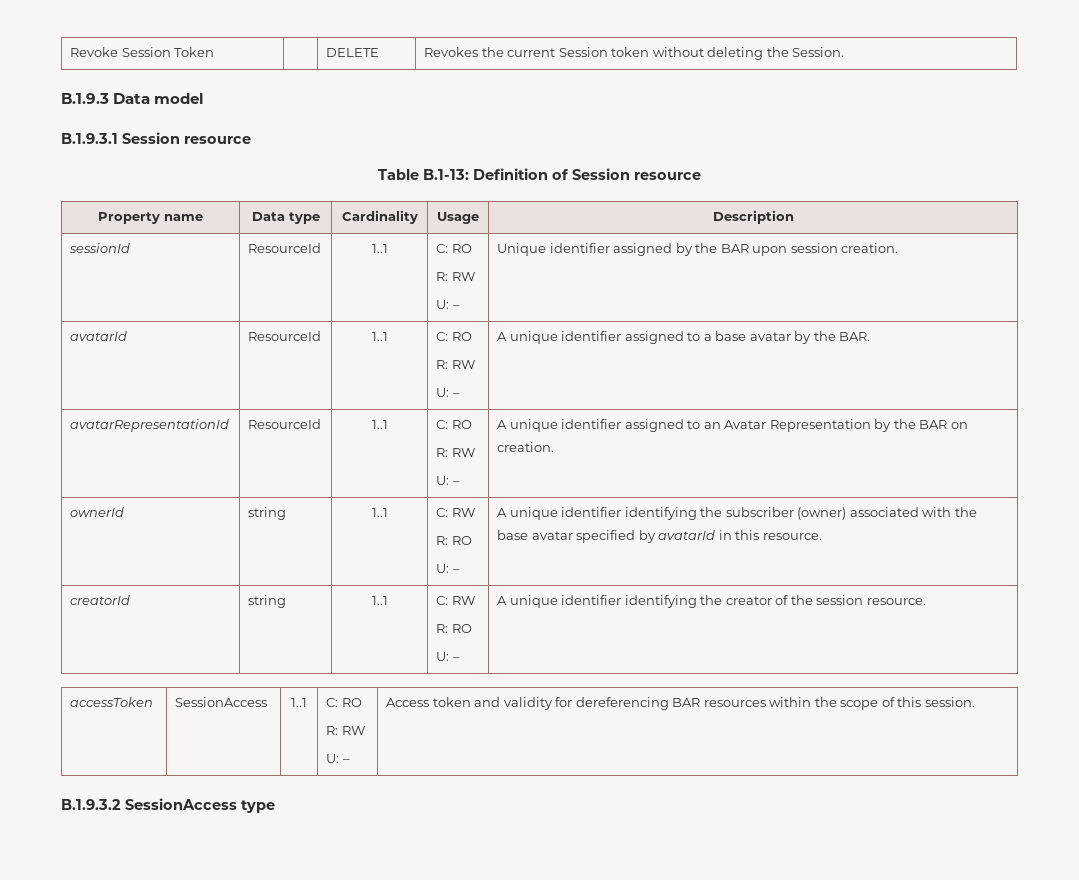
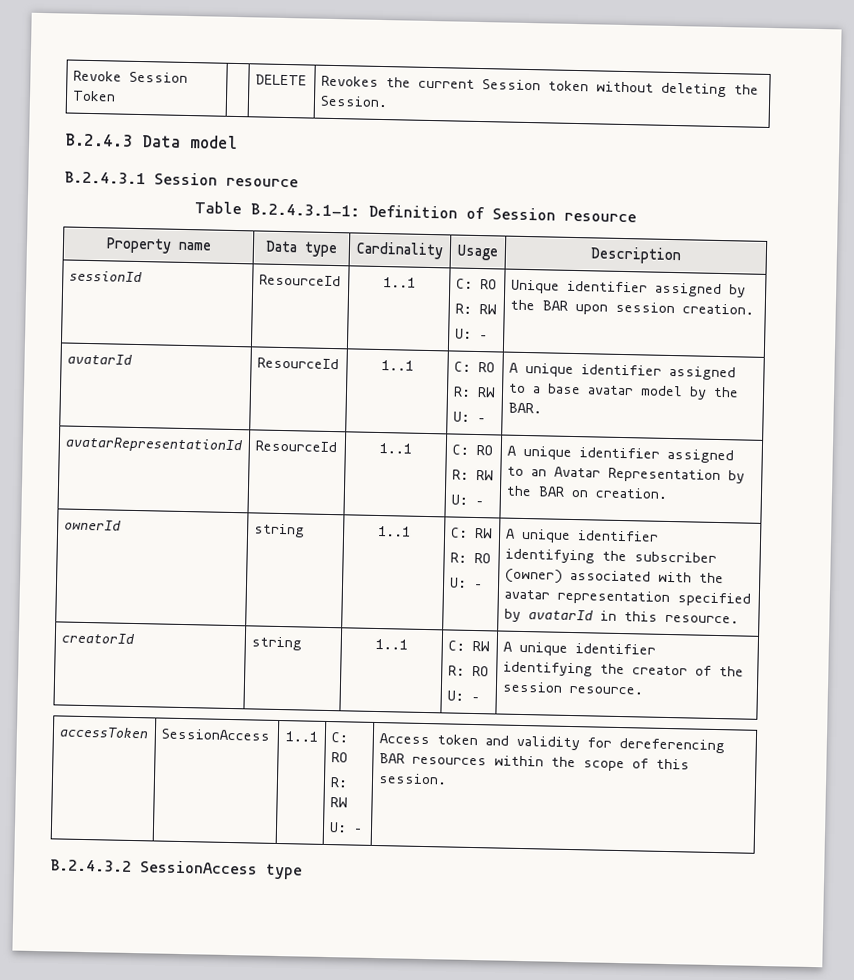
[61,93,109,104] B.1.9.3 -> [65,133,133,147] B.2.4.3
[61,133,118,144] B.1.9.3.1 -> [64,171,146,185] B.2.4.3.1
[423,169,469,180] B.1-13: -> [250,203,360,217] B.2.4.3.1-1:
(791, 336) none -> [639,385,683,397] model
[497,530,573,540] base avatar -> [503,589,670,606] avatar representation
[61,799,121,810] B.1.9.3.2 -> [50,859,132,872] B.2.4.3.2

